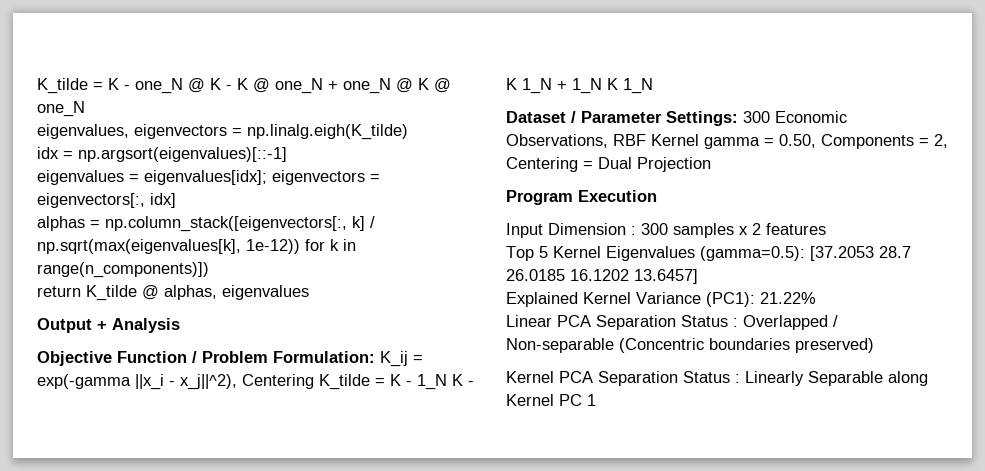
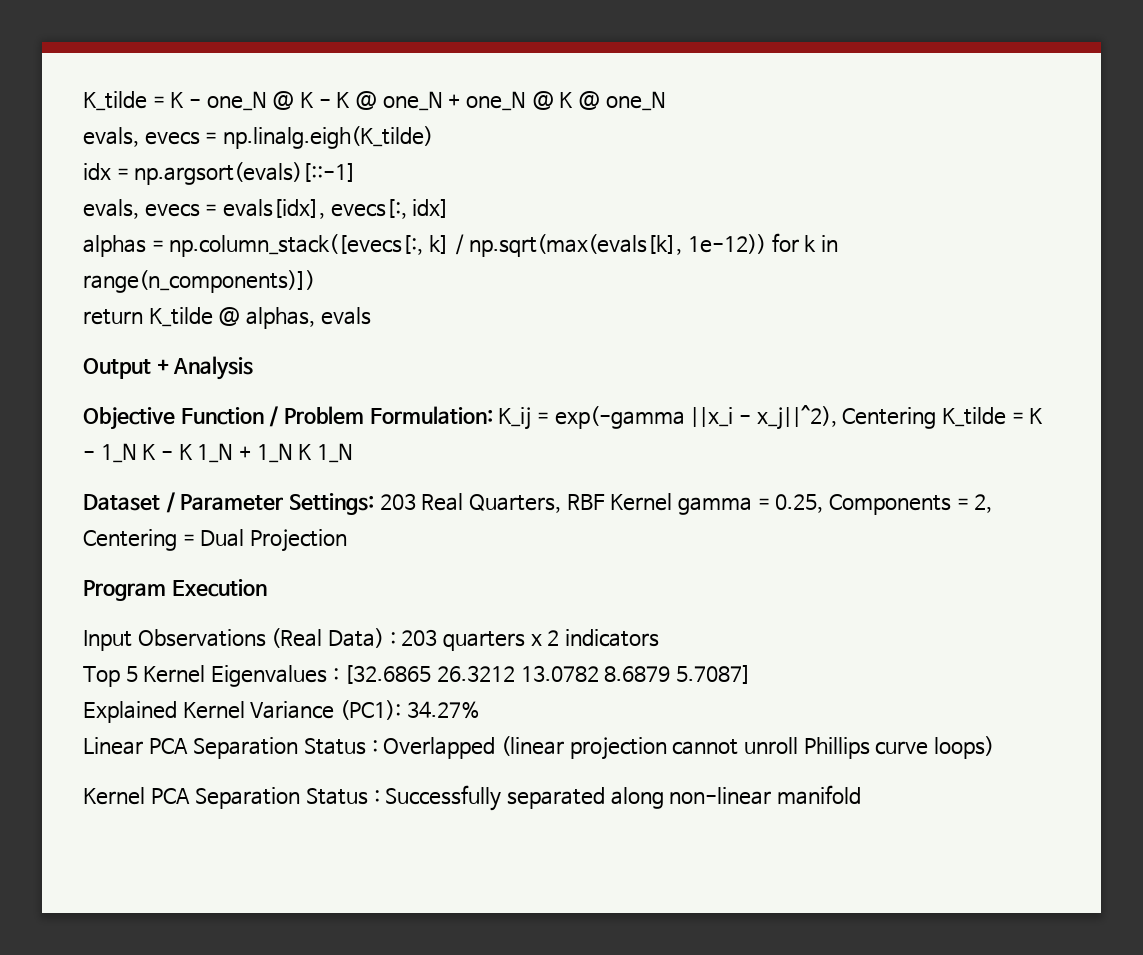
[37,124,227,139] eigenvalues, eigenvectors -> [83,127,200,147] evals, evecs
[78,147,287,162] [37,170,380,185] [37,193,145,208] np.argsort(eigenvalues)[::-1] // eigenvalues = eigenvalues[idx]; eigenvectors = eigenvectors[:, -> [134,162,357,185] [83,199,407,219] np.argsort(evals)[::-1] // evals, evecs = evals[idx], evecs[:,
[105,216,347,232] np.column_stack([eigenvectors[:, -> [169,234,424,257] np.column_stack([evecs[:,
[37,239,241,254] np.sqrt(max(eigenvalues[k], -> [469,234,683,257] np.sqrt(max(evals[k],
[222,285,309,300] eigenvalues -> [320,307,371,325] evals
[743,111,847,123] [506,134,608,148] 300 Economic Observations, -> [379,493,561,513] 203 Real Quarters,
[779,134,816,148] 0.50, -> [775,494,824,513] 0.25,
[548,223,734,238] Dimension : 300 samples -> [137,628,525,651] Observations (Real Data) : 203 quarters
[766,223,826,235] features -> [564,629,659,647] indicators
[700,246,911,261] [506,269,698,284] (gamma=0.5): [37.2053 28.7 26.0185 16.1202 13.6457] -> [332,665,751,684] : [32.6865 26.3212 13.0782 8.6879 5.7087]
[760,292,816,304] 21.22% -> [406,701,480,719] 34.27%
[833,315,838,327] [506,338,874,353] / Non-separable (Concentric boundaries preserved) -> [500,736,994,760] (linear projection cannot unroll Phillips curve loops)
[745,371,928,386] [506,394,596,406] Linearly Separable along Kernel PC 1 -> [385,785,861,811] Successfully separated along non-linear manifold

